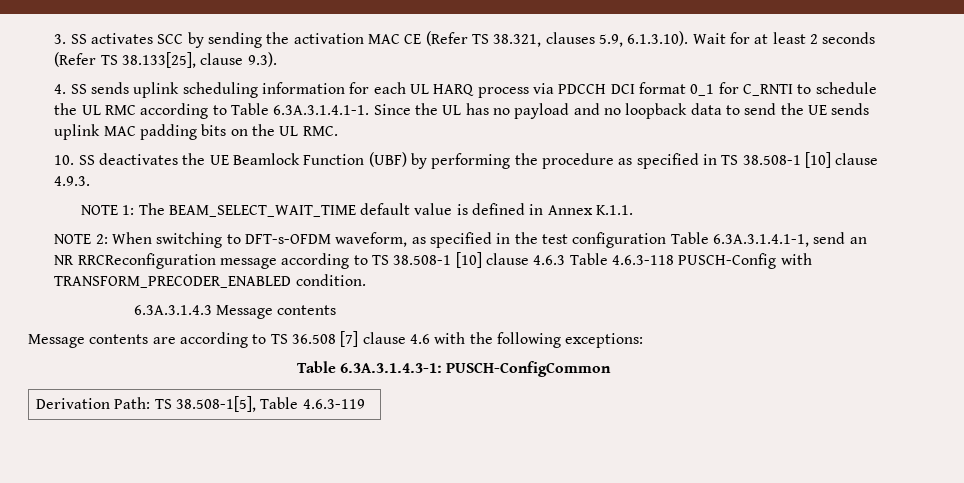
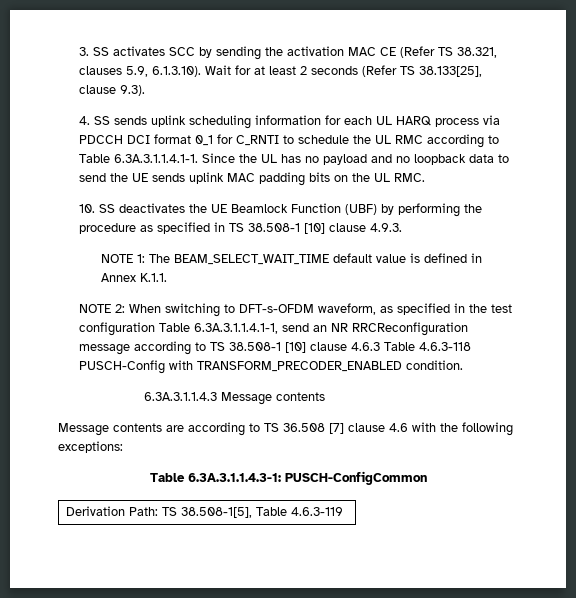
[273,105,370,115] 6.3A.3.1.4.1-1. -> [114,154,199,163] 6.3A.3.1.1.4.1-1.
[712,234,809,247] 6.3A.3.1.4.1-1, -> [194,323,279,334] 6.3A.3.1.1.4.1-1,
[133,305,212,315] 6.3A.3.1.4.3 -> [143,392,217,401] 6.3A.3.1.1.4.3
[340,363,442,373] 6.3A.3.1.4.3-1: -> [187,473,281,482] 6.3A.3.1.1.4.3-1:

